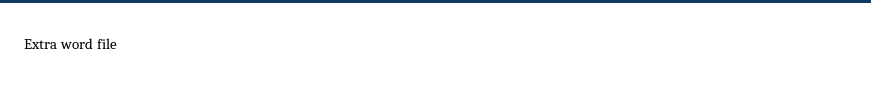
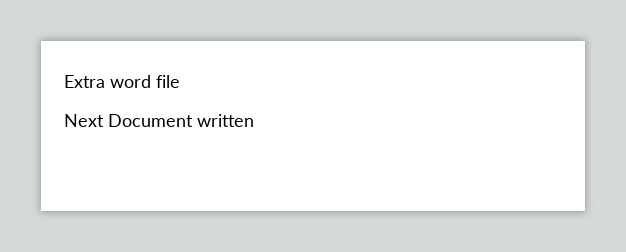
(117, 43) none -> [64,114,254,127] // Next Document written

